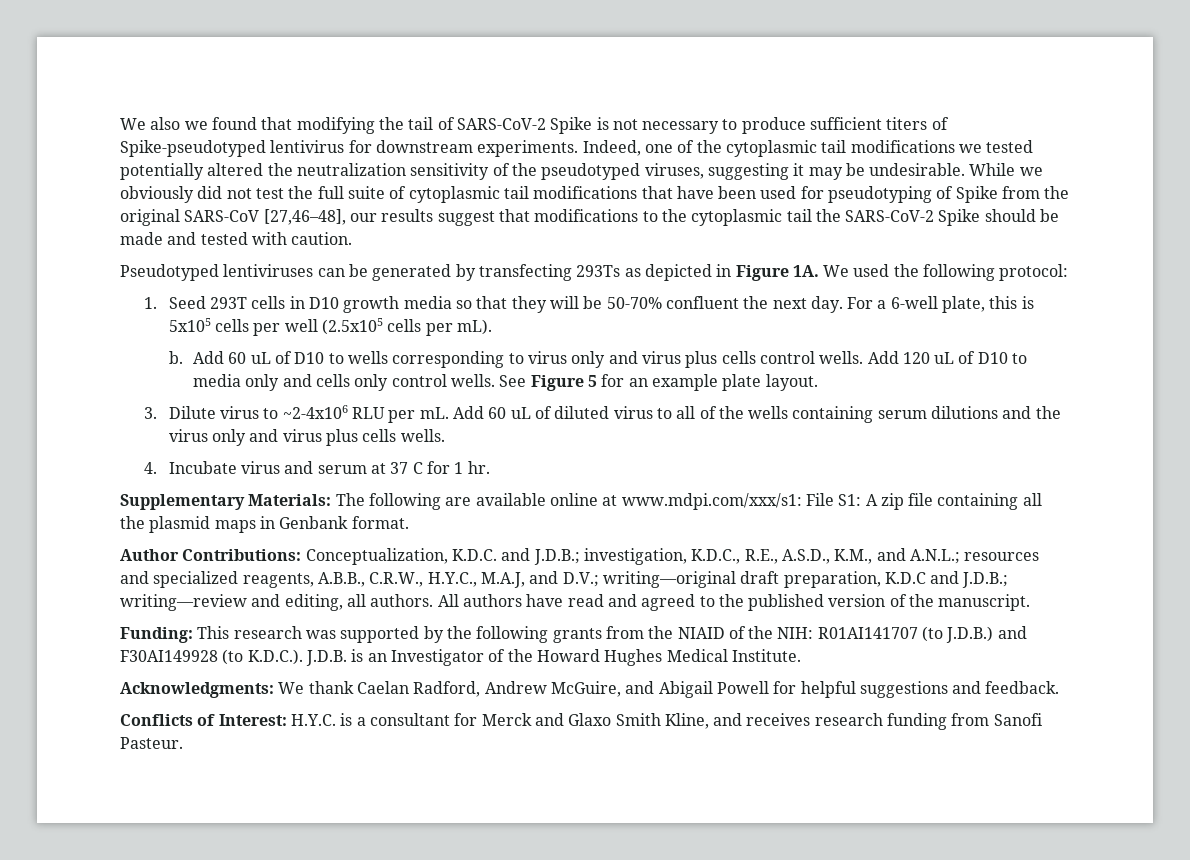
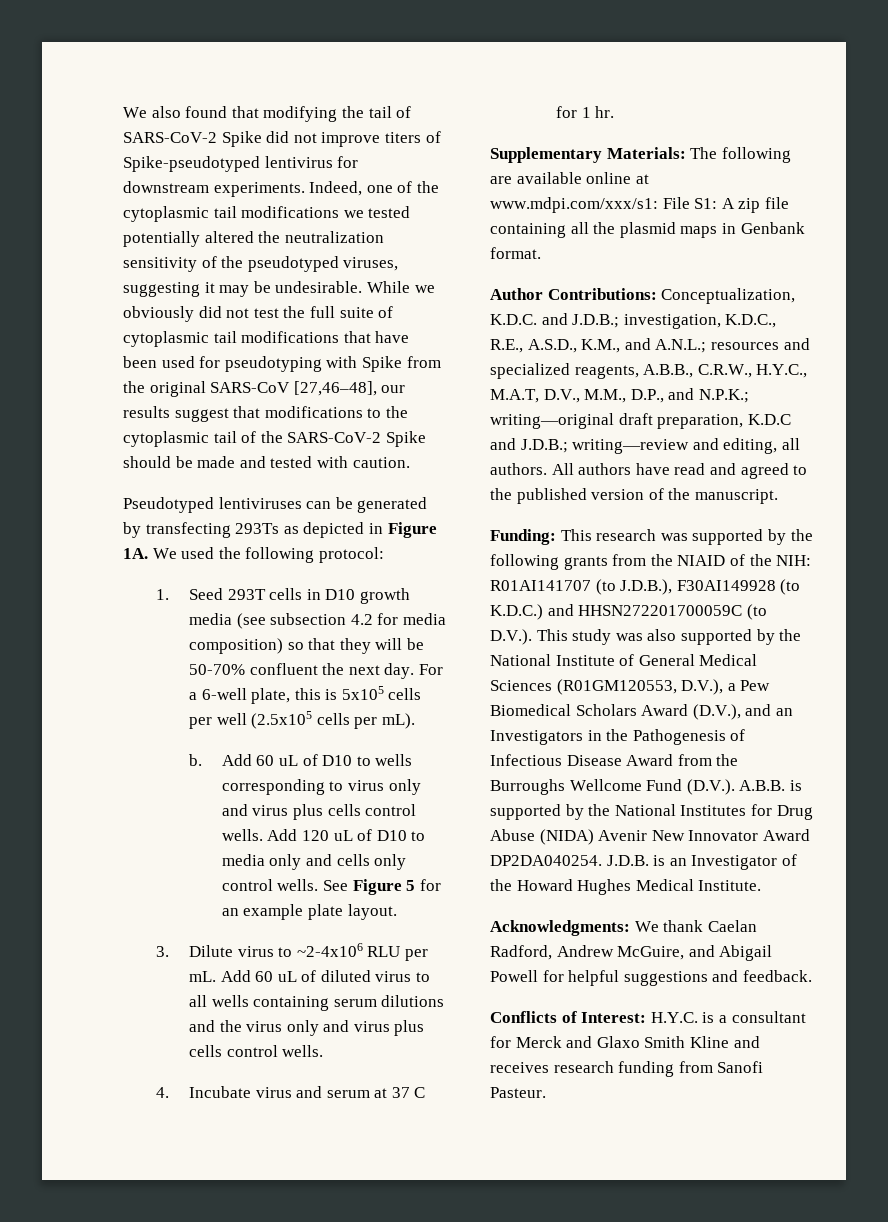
[184,121,208,130] we -> (181, 112) none
[596,117,883,134] is not necessary to produce sufficient -> [266,131,381,147] did not improve
[936,186,954,199] of -> [326,356,358,368] with
(812, 215) none -> [241,431,257,443] of
(452, 302) none -> [236,613,446,629] [188,638,283,654] (see subsection 4.2 for media composition)
[699,406,744,419] of the -> (207, 1001) none
(397, 435) none -> [226,1045,278,1057] control
[480,571,599,588] M.A.J, and D.V.; -> [490,388,749,403] M.A.T, D.V., M.M., D.P., and N.P.K.;
[946,626,1027,643] [120,649,303,665] J.D.B.) and F30AI149928 (to K.D.C.). -> [620,579,801,595] [490,604,767,620] [490,629,802,645] [490,654,758,666] [490,679,771,695] [490,704,793,720] [490,729,746,745] [490,754,739,766] [490,779,802,795] [490,804,813,820] [490,829,810,845] [490,855,602,866] J.D.B.), F30AI149928 (to K.D.C.) and HHSN272201700059C (to D.V.). This study was also supported by the National Institute of General Medical Sciences (R01GM120553, D.V.), a Pew Biomedical Scholars Award (D.V.), and an Investigators in the Pathogenesis of Infectious Disease Award from the Burroughs Wellcome Fund (D.V.). A.B.B. is supported by the National Institutes for Drug Abuse (NIDA) Avenir New Innovator Award DP2DA040254.
[664,713,709,729] Kline, -> [689,1036,729,1048] Kline

